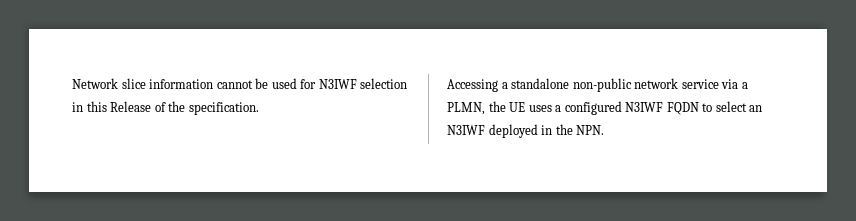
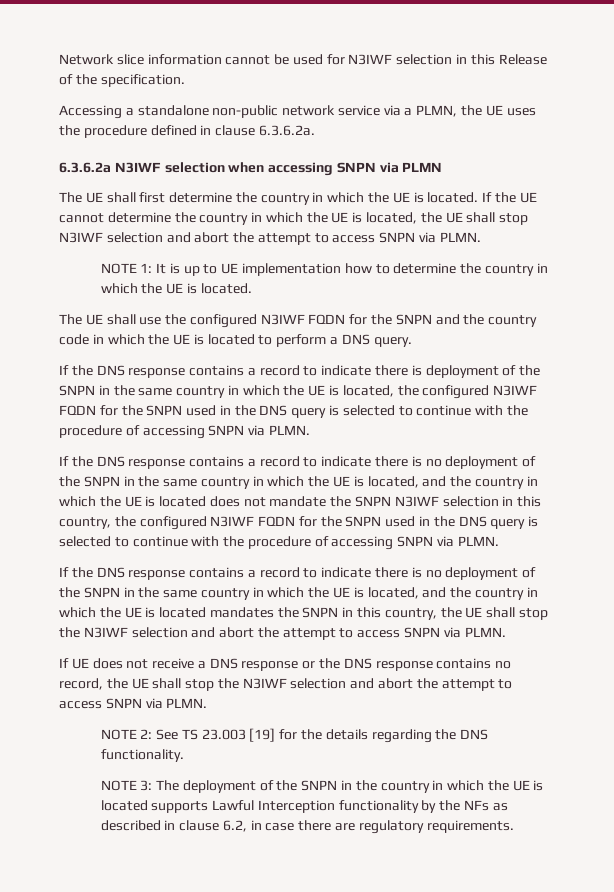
[555,101,763,115] [447,124,605,138] a configured N3IWF FQDN to select an N3IWF deployed in the NPN. -> [59,125,315,138] [59,162,443,176] [59,192,537,205] [59,212,529,225] [59,232,481,245] [100,263,548,276] [100,283,252,294] [59,314,538,328] [59,334,412,347] [59,365,541,378] [59,385,538,399] [59,405,528,418] [59,425,310,439] [59,456,537,469] [59,476,538,489] [59,496,542,507] [59,516,539,530] [59,536,499,550] [59,567,537,580] [59,587,538,600] [59,607,548,620] [59,627,506,640] [59,658,512,671] [59,678,513,691] [59,698,208,709] [100,728,489,743] [100,749,184,762] [100,780,544,793] [100,800,508,813] [100,820,514,834] the procedure defined in clause 6.3.6.2a. // 6.3.6.2a N3IWF selection when accessing SNPN via PLMN // The UE shall first determine the country in which the UE is located. If the UE cannot determine the country in which the UE is located, the UE shall stop N3IWF selection and abort the attempt to access SNPN via PLMN. // NOTE 1: It is up to UE implementation how to determine the country in which the UE is located. // The UE shall use the configured N3IWF FQDN for the SNPN and the country code in which the UE is located to perform a DNS query. // If the DNS response contains a record to indicate there is deployment of the SNPN in the same country in which the UE is located, the configured N3IWF FQDN for the SNPN used in the DNS query is selected to continue with the procedure of accessing SNPN via PLMN. // If the DNS response contains a record to indicate there is no deployment of the SNPN in the same country in which the UE is located, and the country in which the UE is located does not mandate the SNPN N3IWF selection in this country, the configured N3IWF FQDN for the SNPN used in the DNS query is selected to continue with the procedure of accessing SNPN via PLMN. // If the DNS response contains a record to indicate there is no deployment of the SNPN in the same country in which the UE is located, and the country in which the UE is located mandates the SNPN in this country, the UE shall stop the N3IWF selection and abort the attempt to access SNPN via PLMN. // If UE does not receive a DNS response or the DNS response contains no record, the UE shall stop the N3IWF selection and abort the attempt to access SNPN via PLMN. // NOTE 2: See TS 23.003 [19] for the details regarding the DNS functionality. // NOTE 3: The deployment of the SNPN in the country in which the UE is located supports Lawful Interception functionality by the NFs as described in clause 6.2, in case there are regulatory requirements.

